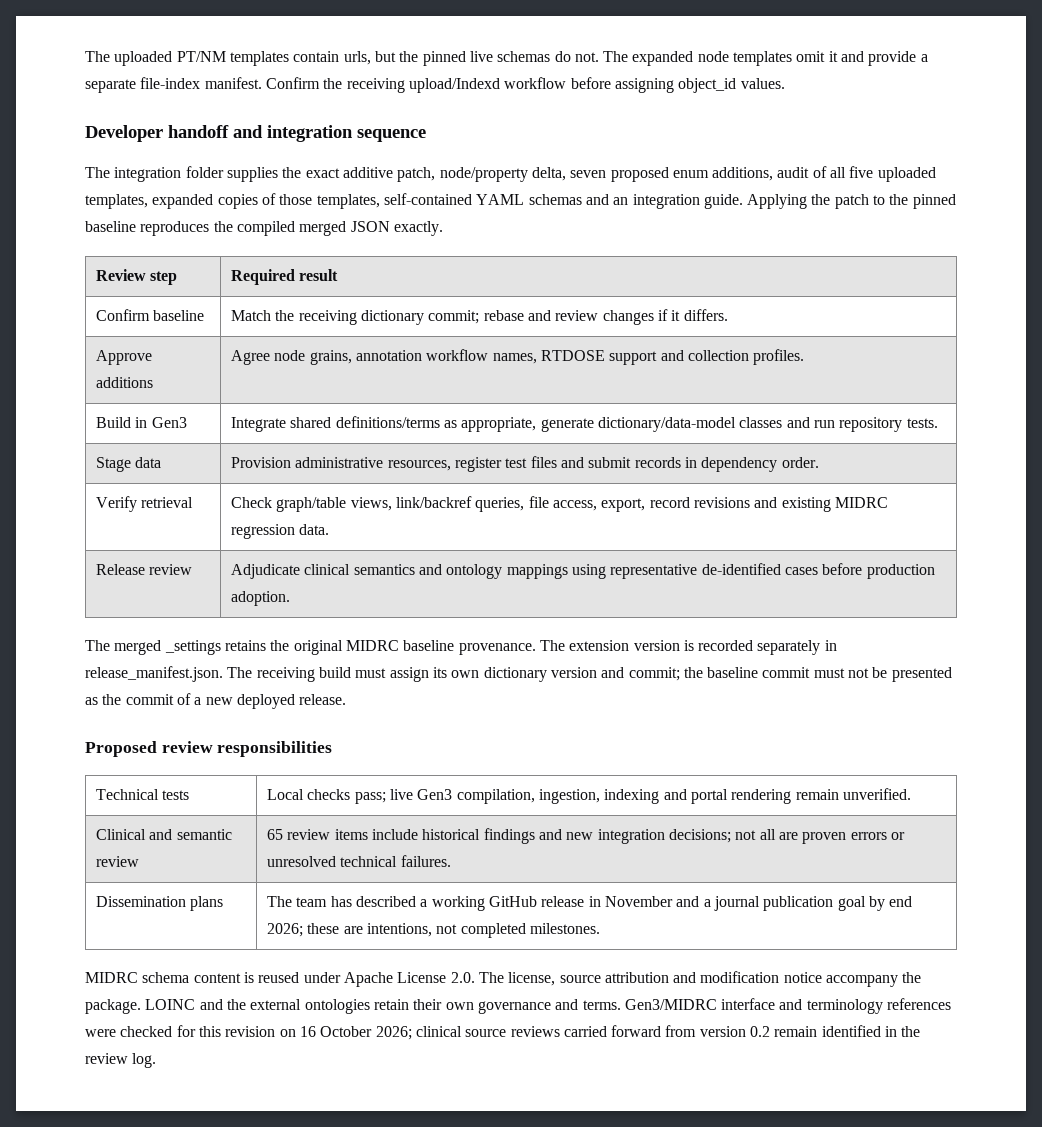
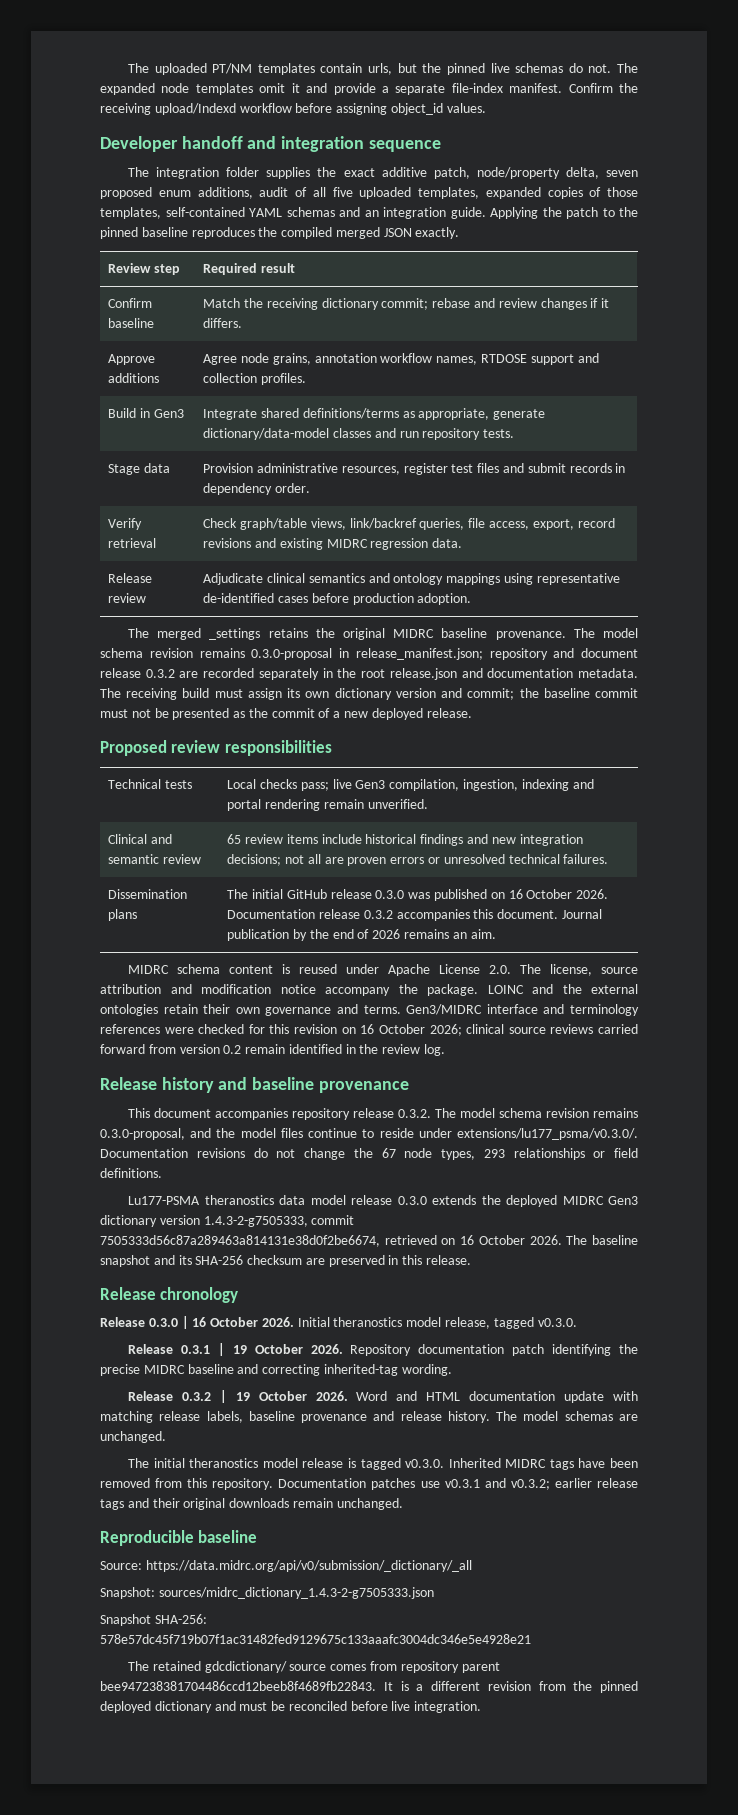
[569,640,837,655] [85,666,223,682] extension version is recorded separately in release_manifest.json. -> [602,628,638,638] [100,648,638,660] [100,668,638,680] model schema revision remains 0.3.0-proposal in release_manifest.json; repository and document release 0.3.2 are recorded separately in the root release.json and documentation metadata.
[296,896,913,911] [267,923,600,938] team has described a working GitHub release in November and a journal publication goal by end 2026; these are intentions, not completed milestones. -> [252,889,609,901] [227,909,603,921] [227,929,496,941] initial GitHub release 0.3.0 was published on 16 October 2026. Documentation release 0.3.2 accompanies this document. Journal publication by the end of 2026 remains an aim.
(157, 1060) none -> [100,1077,409,1093] [128,1108,638,1120] [100,1128,638,1140] [100,1148,638,1160] [100,1168,162,1178] [128,1195,638,1207] [100,1215,355,1227] [100,1235,638,1247] [100,1255,472,1267] [100,1287,239,1303] [100,1316,577,1329] [128,1343,638,1356] [100,1364,452,1376] [128,1390,638,1403] [100,1411,638,1423] [100,1431,166,1443] [128,1458,638,1470] [100,1478,638,1490] [100,1498,403,1510] [100,1530,258,1546] [100,1560,472,1572] [100,1587,434,1599] [100,1614,207,1626] [100,1634,531,1644] [128,1661,500,1673] [100,1681,638,1693] [100,1701,482,1713] // Release history and baseline provenance // This document accompanies repository release 0.3.2. The model schema revision remains 0.3.0-proposal, and the model files continue to reside under extensions/lu177_psma/v0.3.0/. Documentation revisions do not change the 67 node types, 293 relationships or field definitions. // Lu177-PSMA theranostics data model release 0.3.0 extends the deployed MIDRC Gen3 dictionary version 1.4.3-2-g7505333, commit 7505333d56c87a289463a814131e38d0f2be6674, retrieved on 16 October 2026. The baseline snapshot and its SHA-256 checksum are preserved in this release. // Release chronology // Release 0.3.0 | 16 October 2026. Initial theranostics model release, tagged v0.3.0. // Release 0.3.1 | 19 October 2026. Repository documentation patch identifying the precise MIDRC baseline and correcting inherited-tag wording. // Release 0.3.2 | 19 October 2026. Word and HTML documentation update with matching release labels, baseline provenance and release history. The model schemas are unchanged. // The initial theranostics model release is tagged v0.3.0. Inherited MIDRC tags have been removed from this repository. Documentation patches use v0.3.1 and v0.3.2; earlier release tags and their original downloads remain unchanged. // Reproducible baseline // Source: https://data.midrc.org/api/v0/submission/_dictionary/_all // Snapshot: sources/midrc_dictionary_1.4.3-2-g7505333.json // Snapshot SHA-256: 578e57dc45f719b07f1ac31482fed9129675c133aaafc3004dc346e5e4928e21 // The retained gdcdictionary/ source comes from repository parent bee947238381704486ccd12beeb8f4689fb22843. It is a different revision from the pinned deployed dictionary and must be reconciled before live integration.

